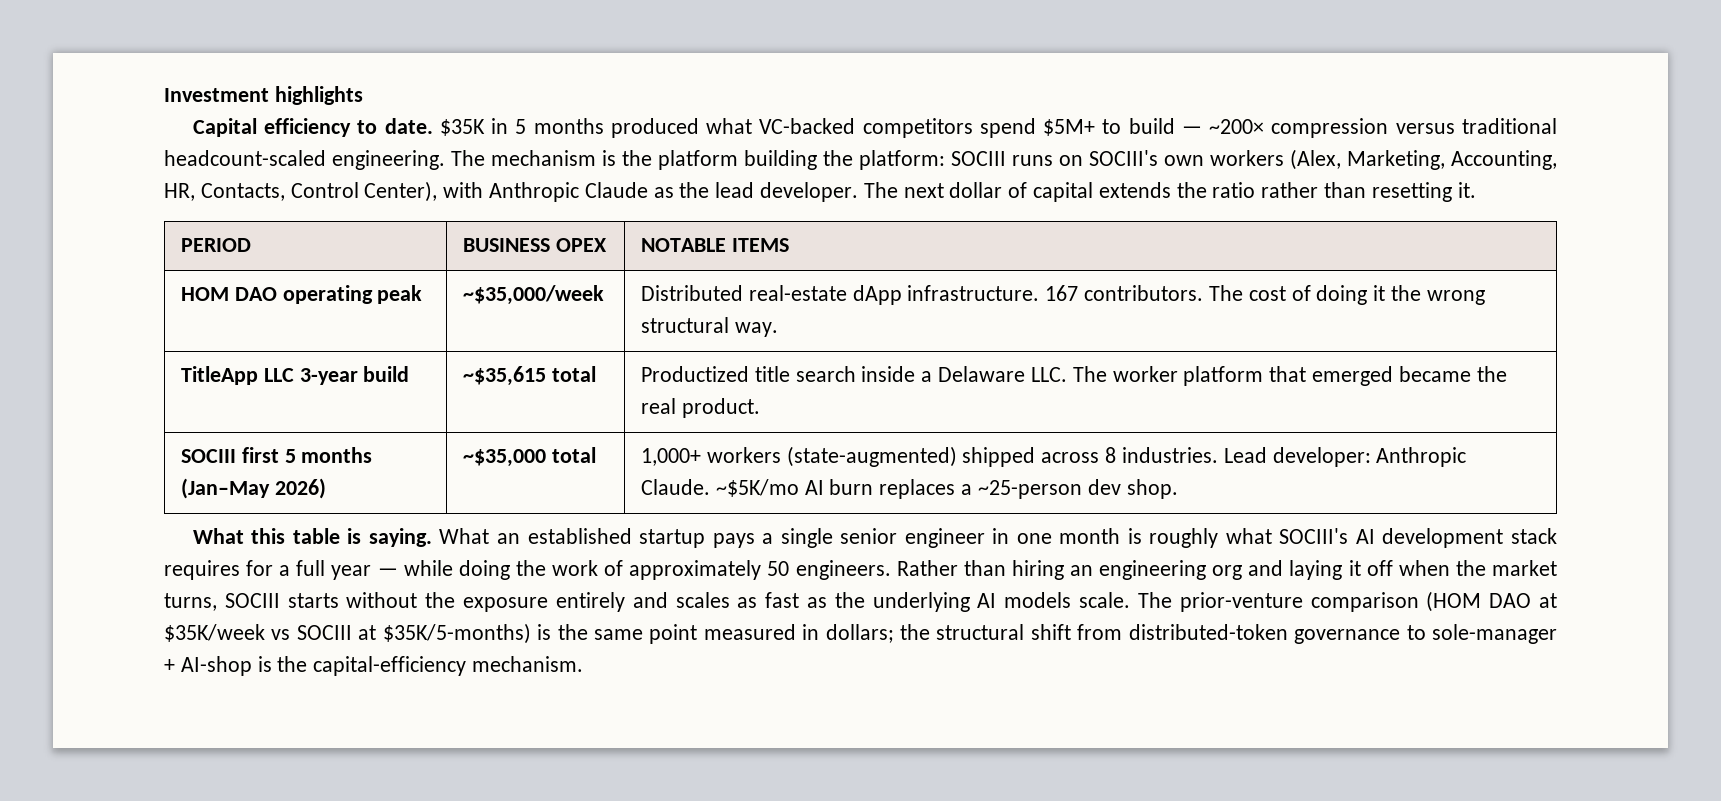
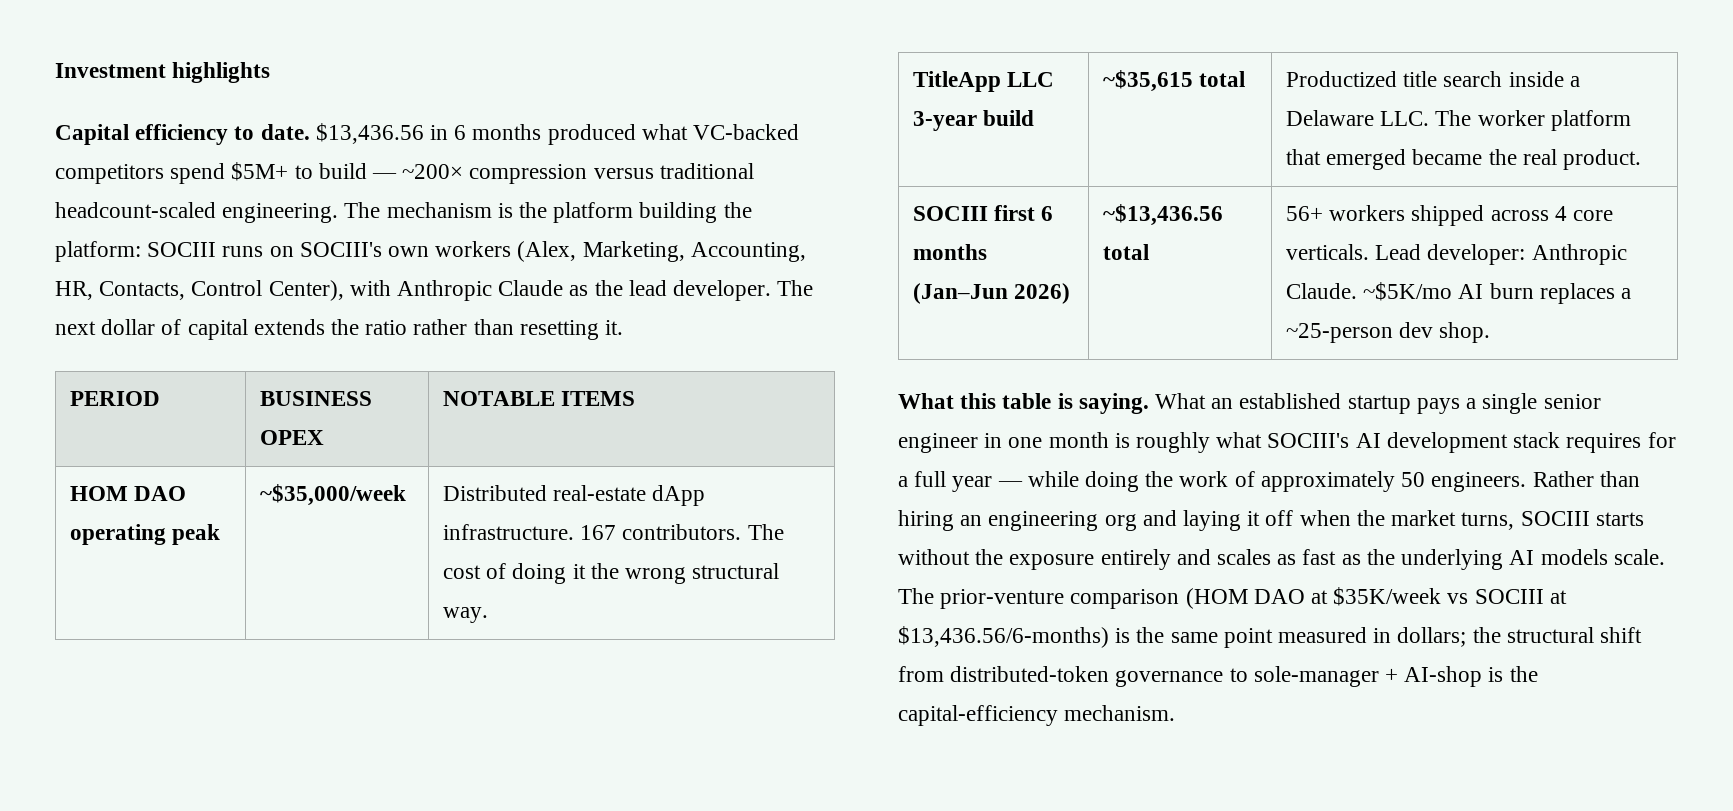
[439,118,527,136] $35K in 5 -> [315,123,467,144] $13,436.56 in 6
[284,447,373,463] [181,478,271,499] 5 months (Jan–May -> [1041,206,1054,221] [912,244,987,260] [912,283,1008,304] 6 months (Jan–Jun
[463,447,596,467] [641,446,1218,467] ~$35,000 total | 1,000+ workers (state-augmented) shipped across 8 industries. -> [1102,204,1223,226] [1102,244,1149,260] [1285,205,1613,226] [1285,244,1369,260] ~$13,436.56 total | 56+ workers shipped across 4 core verticals.
[382,623,531,644] $35K/5-months) -> [898,626,1109,648] $13,436.56/6-months)

